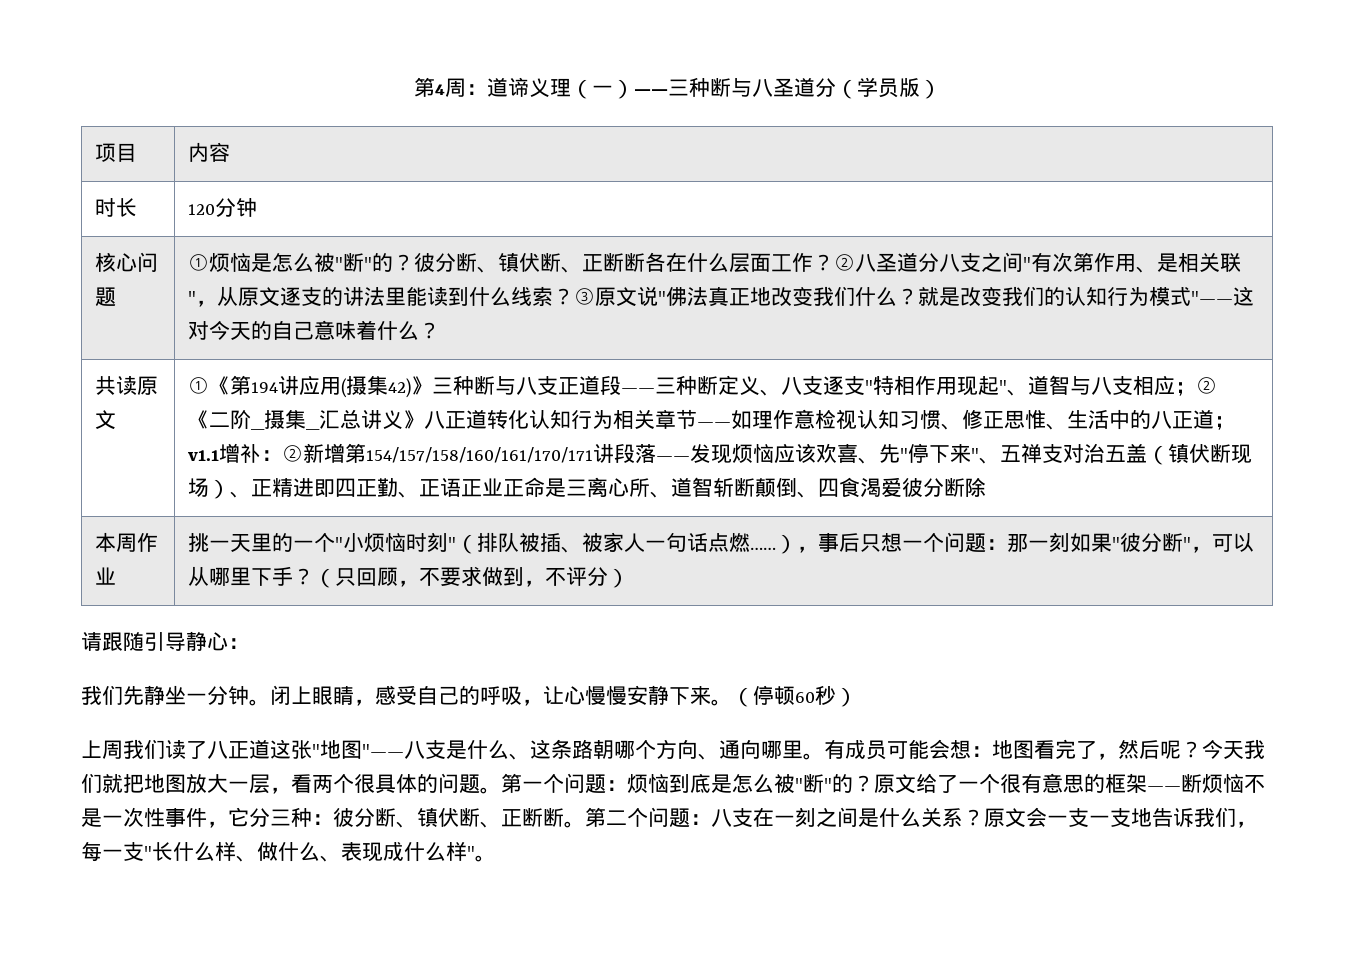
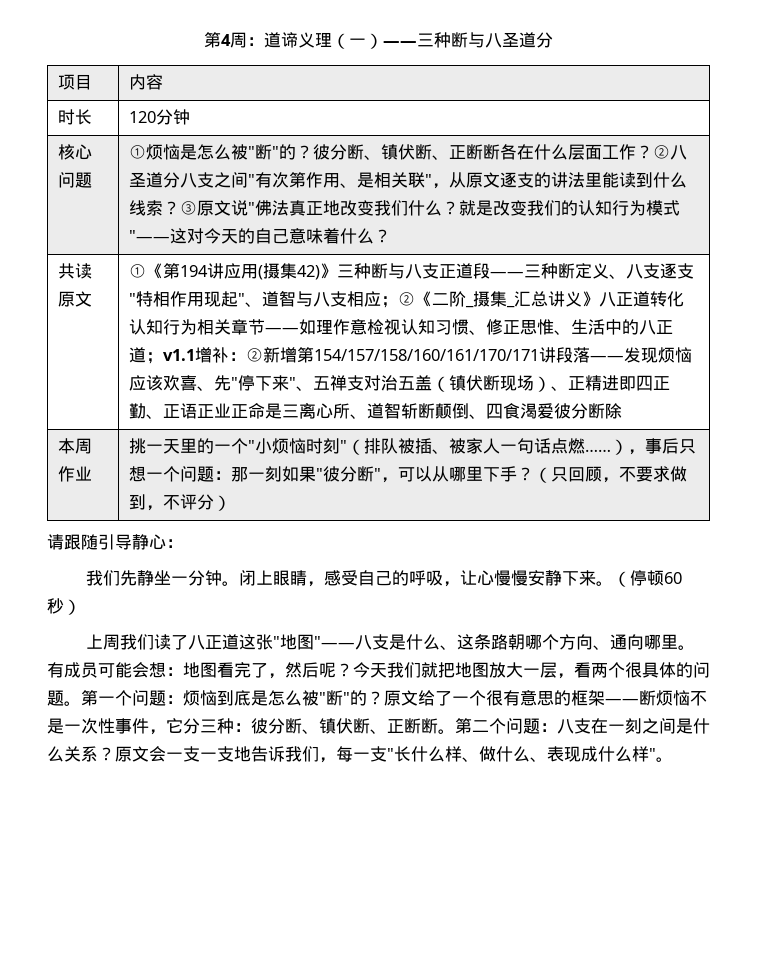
[835,77,941,99] （学员版） -> (553, 40) none

